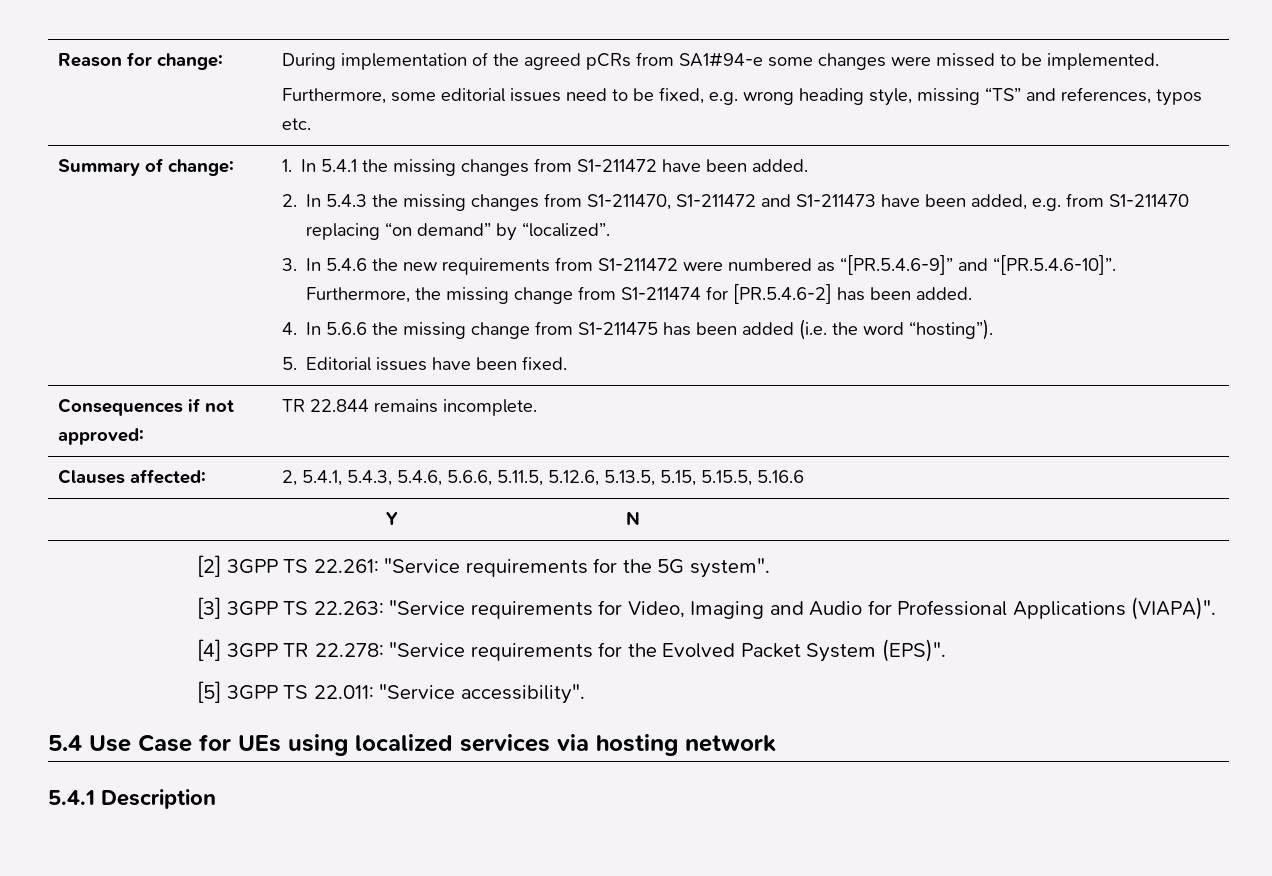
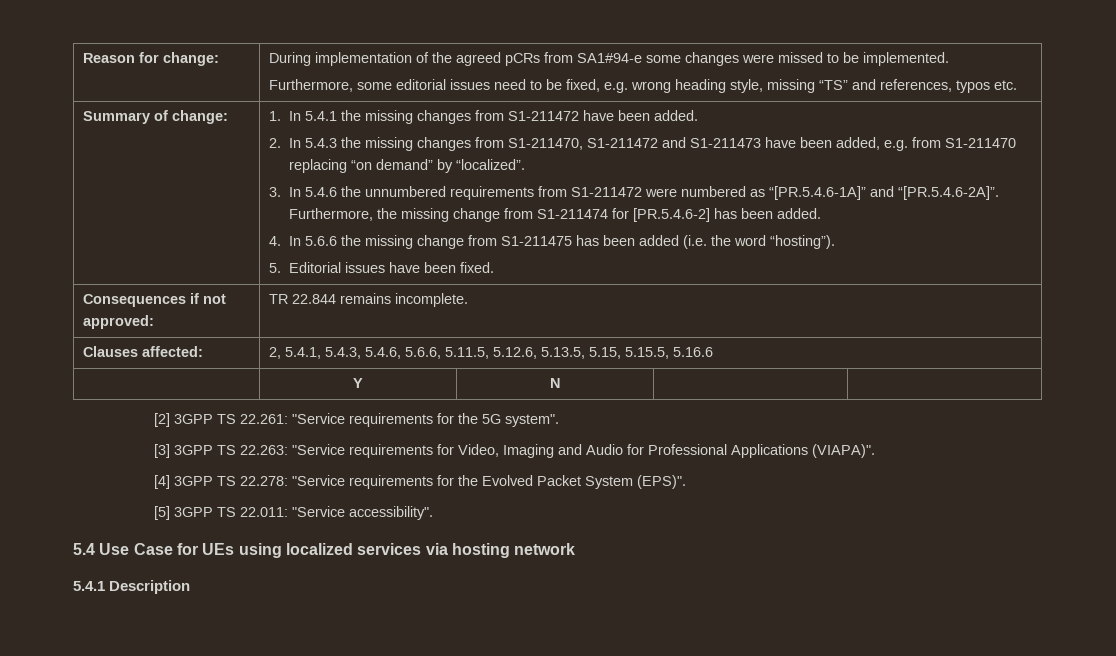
[402,262,437,271] new -> [364,186,446,197] unnumbered
[839,255,1116,275] “[PR.5.4.6-9]” and “[PR.5.4.6-10]”. -> [768,186,999,200] “[PR.5.4.6-1A]” and “[PR.5.4.6-2A]”.
[283,643,310,657] TR -> [216,476,236,486] TS

